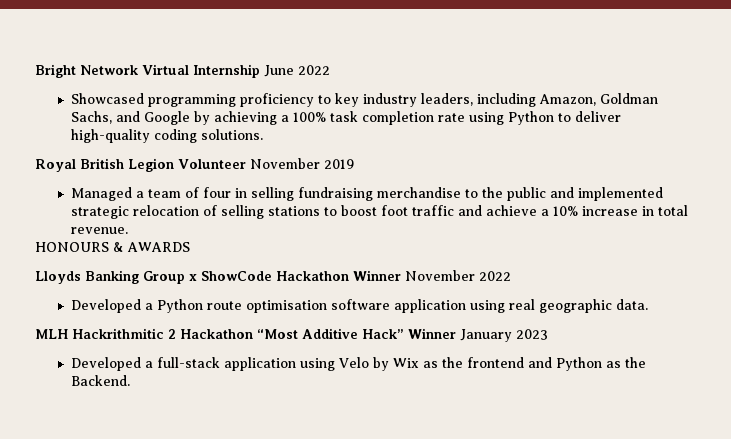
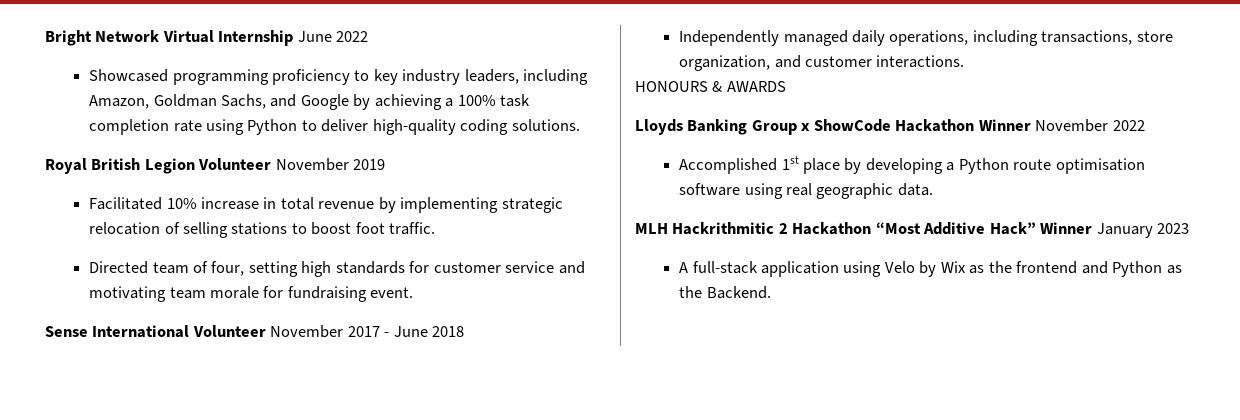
[70,187,663,201] Managed a team of four in selling fundraising merchandise to the public and implemented -> [89,197,499,213] Facilitated 10% increase in total revenue by implementing
[411,205,688,216] [70,227,128,234] traffic and achieve a 10% increase in total revenue. -> [389,222,436,235] [89,261,585,277] [89,286,414,302] [45,325,465,338] [679,30,1173,46] [679,55,965,71] traffic. // Directed team of four, setting high standards for customer service and motivating team morale for fundraising event. // Sense International Volunteer November 2017 - June 2018 // Independently managed daily operations, including transactions, store organization, and customer interactions.
[70,299,141,313] Developed -> [679,156,943,174] Accomplished 1st place by developing
[393,299,466,313] application -> (741, 189) none
[70,357,153,371] Developed a -> [679,262,689,273] A

